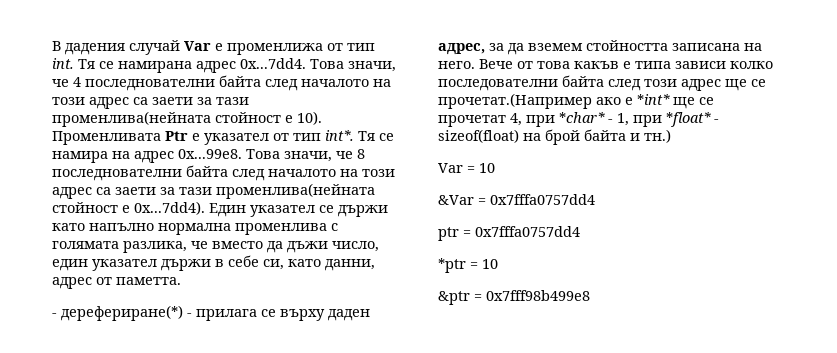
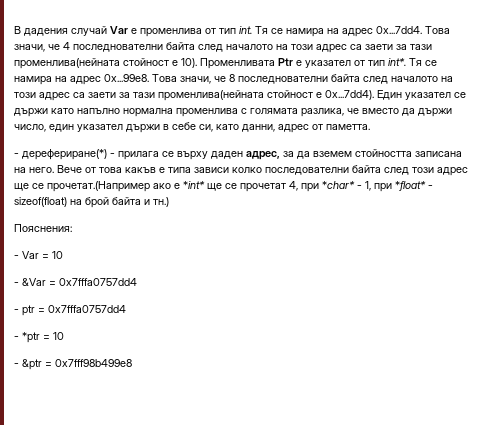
[227,43,323,55] променлижа -> [140,28,202,37] променлива
[118,61,192,73] намирана -> [286,28,339,37] намира на
[287,241,328,253] дъжи -> [418,108,452,117] държи
(671, 136) none -> [14,224,72,232] [14,255,19,259] Пояснения: // -
(495, 168) none -> [14,282,19,286] -
(595, 199) none -> [14,309,19,313] -
(580, 231) none -> [14,336,19,340] -
(498, 264) none -> [14,363,19,367] -

